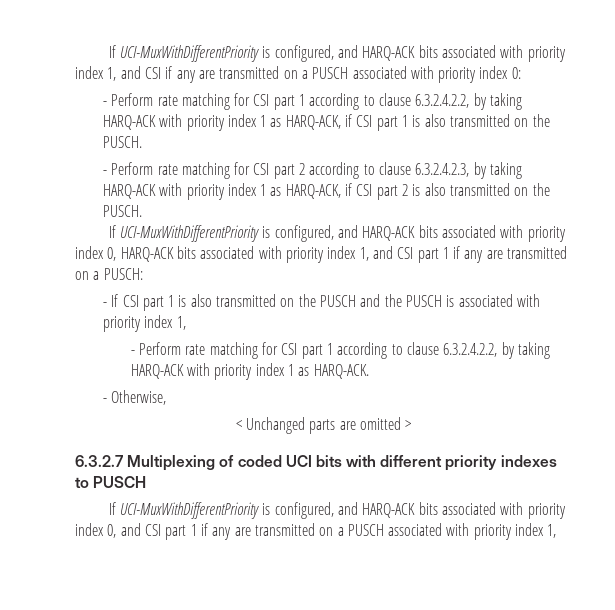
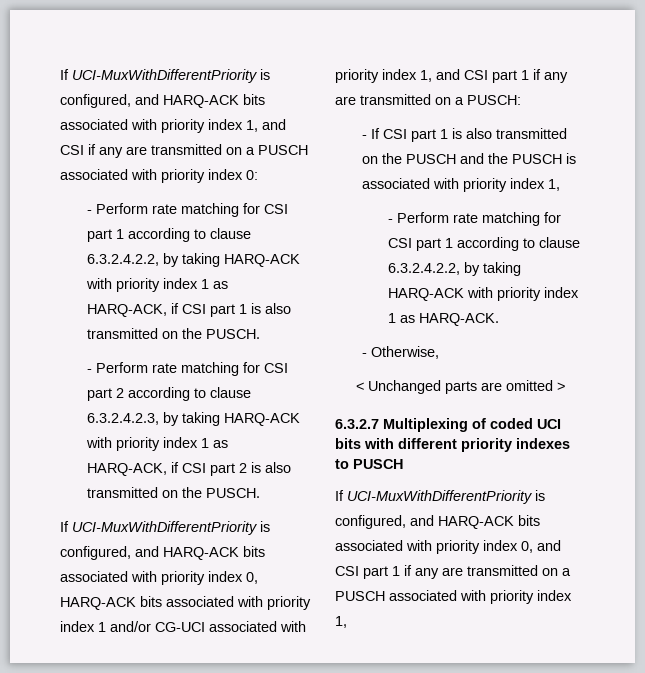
(357, 252) none -> [98,621,306,632] [335,69,417,83] 1 and/or CG-UCI associated with priority index

